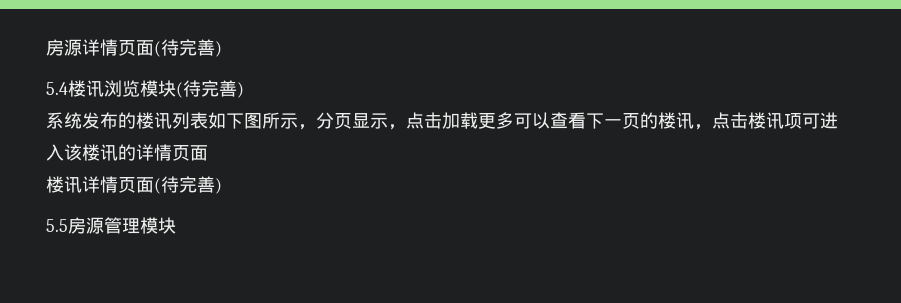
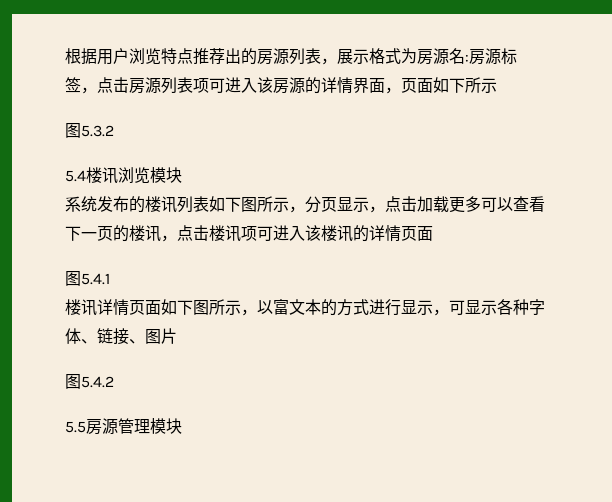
[46,39,222,57] 房源详情页面(待完善) -> [65,48,517,65] [65,77,497,94] [65,123,114,138] 根据用户浏览特点推荐出的房源列表，展示格式为房源名:房源标签，点击房源列表项可进入该房源的详情界面，页面如下所示 // 图5.3.2
[176,80,244,98] (待完善) -> (182, 175) none
(208, 153) none -> [65,271,110,286] // 图5.4.1
[154,176,222,194] (待完善) -> [161,299,545,316] [65,328,177,345] [65,374,114,389] 如下图所示，以富文本的方式进行显示，可显示各种字体、链接、图片 // 图5.4.2

